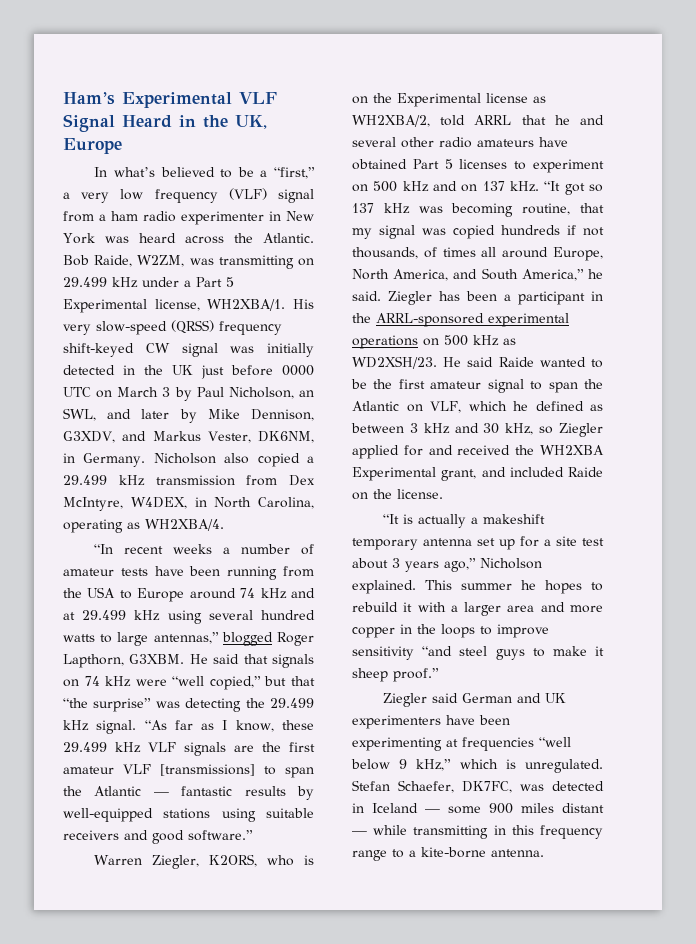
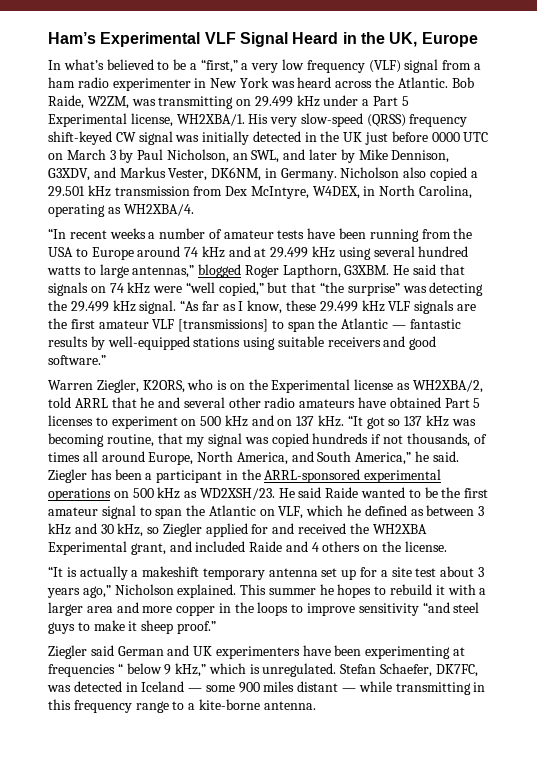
[63,475,107,485] 29.499 -> [48,186,85,197] 29.501
(603, 472) none -> [285,541,361,552] and 4 others
[539,737,571,747] “well -> [117,663,123,674] “

